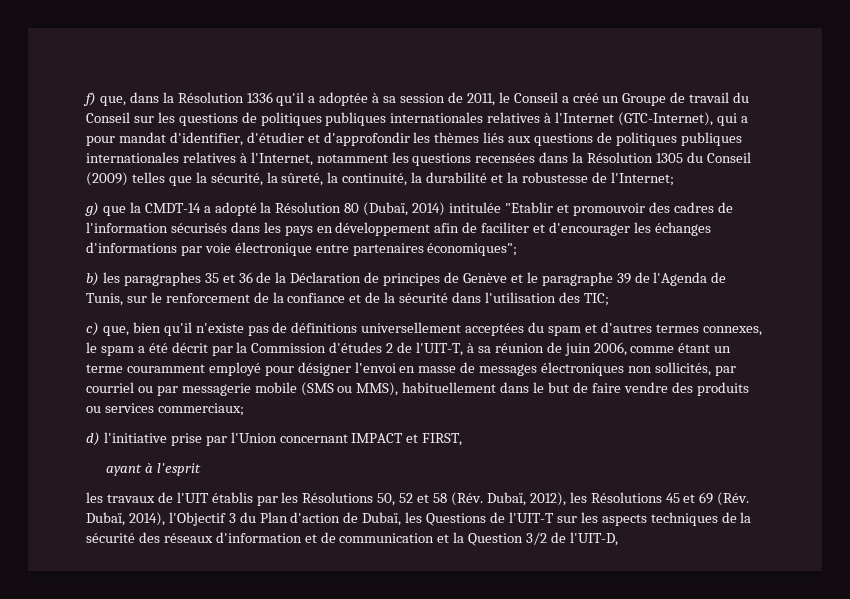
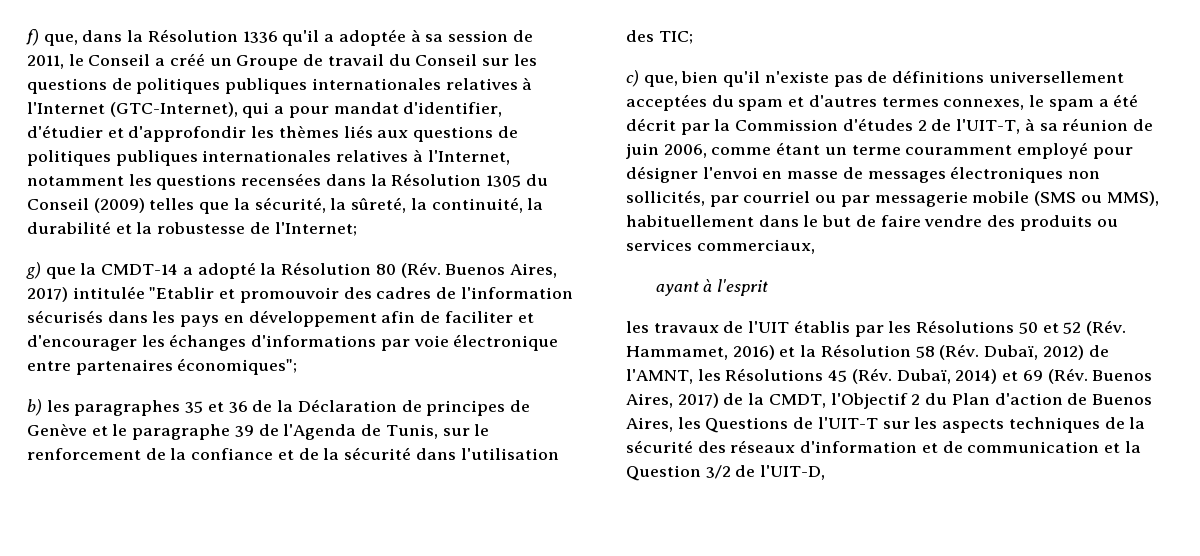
[363,202,446,216] (Dubaï, 2014) -> [400,262,557,278] [27,287,68,302] (Rév. Buenos Aires, 2017)
[157,403,244,416] [86,432,463,446] commerciaux; // d) l'initiative prise par l'Union concernant IMPACT et FIRST, -> [696,239,815,254] commerciaux,
[377,492,750,506] [86,512,236,526] 50, 52 et 58 (Rév. Dubaï, 2012), les Résolutions 45 et 69 (Rév. Dubaï, 2014), l'Objectif 3 -> [1018,320,1126,336] [626,344,1109,360] [626,368,1153,384] [626,393,921,409] 50 et 52 (Rév. Hammamet, 2016) et la Résolution 58 (Rév. Dubaï, 2012) de l'AMNT, les Résolutions 45 (Rév. Dubaï, 2014) et 69 (Rév. Buenos Aires, 2017) de la CMDT, l'Objectif 2
[362,512,402,526] Dubaï, -> [1091,394,1152,405] [626,417,673,432] Buenos Aires,

